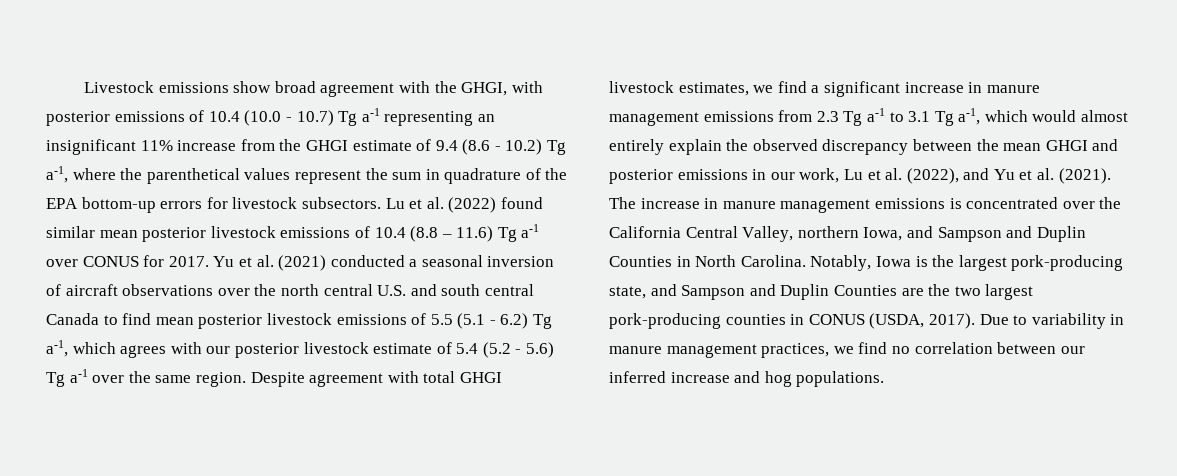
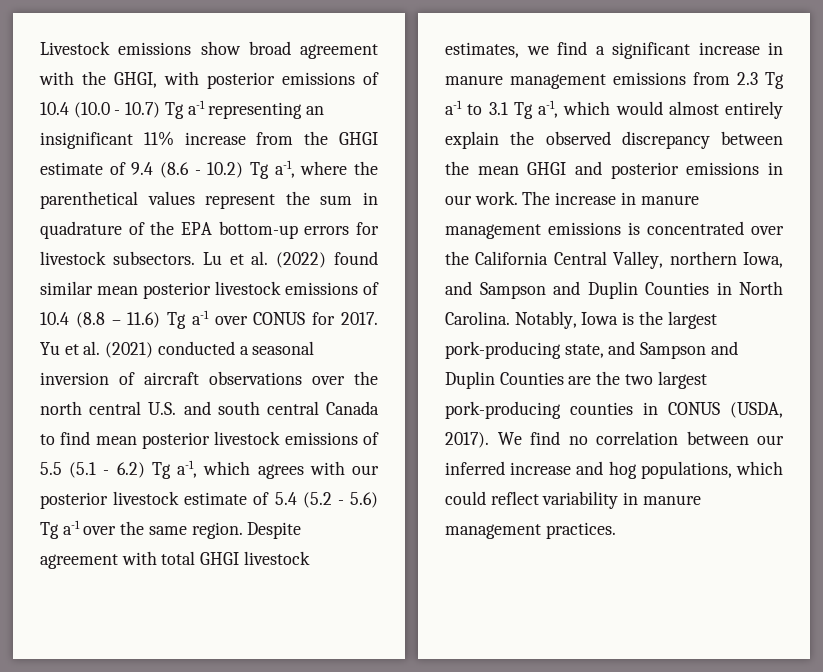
[799,168,1111,184] work, Lu et al. (2022), and Yu et al. (2021). -> [474,191,518,205] work.
[979,313,1125,329] [609,343,854,358] Due to variability in manure management practices, we -> [497,432,522,445] We
[796,371,885,387] populations. -> [640,461,783,479] [445,491,701,509] [445,522,616,539] populations, which could reflect variability in manure management practices.

